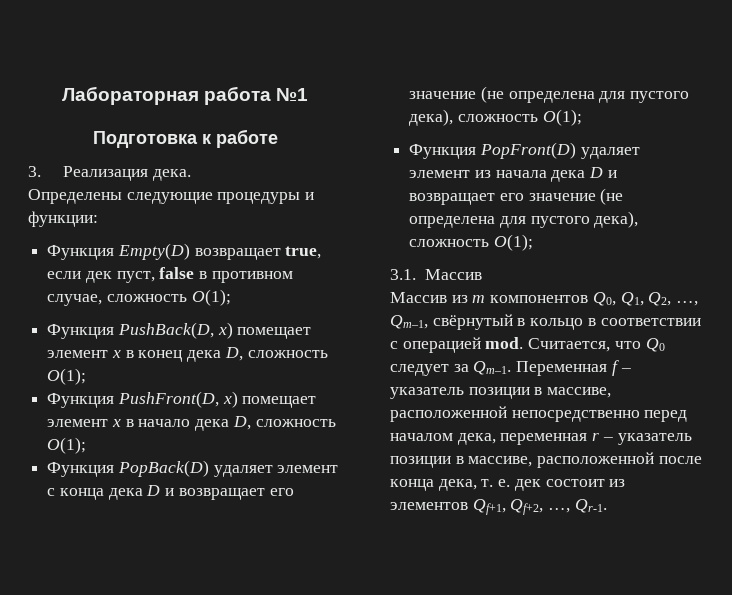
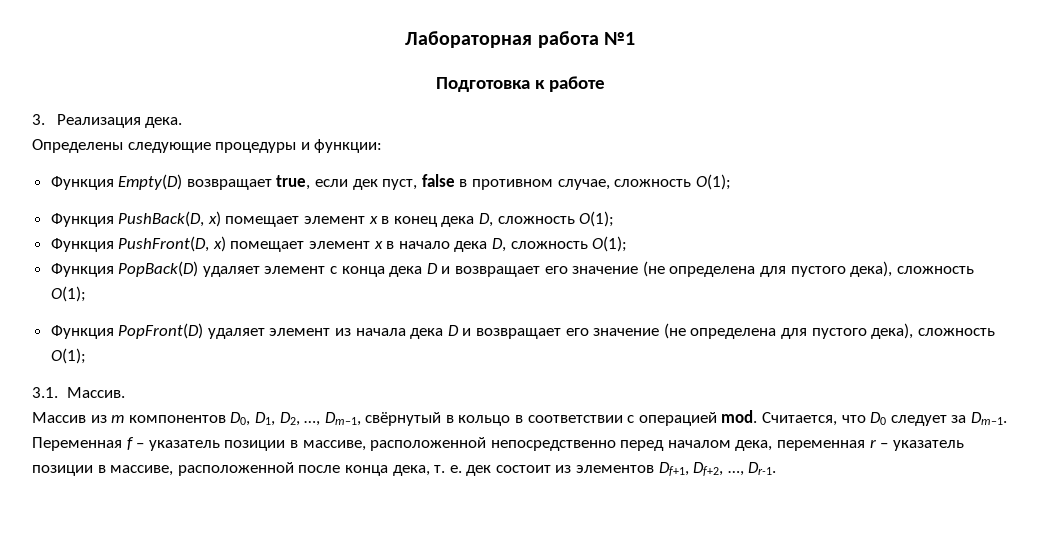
[424,269,482,280] Массив -> [66,387,125,398] Массив.
[592,292,699,306] [390,315,428,329] Q0, Q1, Q2, …, Qm–1, -> [230,412,361,426] D0, D1, D2, …, Dm–1,
[645,338,665,352] Q0 -> [870,412,887,425] D0
[473,361,512,375] Qm–1. -> [970,412,1007,425] Dm–1.
[472,499,607,515] Qf+1, Qf+2, …, Qr-1. -> [658,462,777,476] Df+1, Df+2, …, Dr-1.

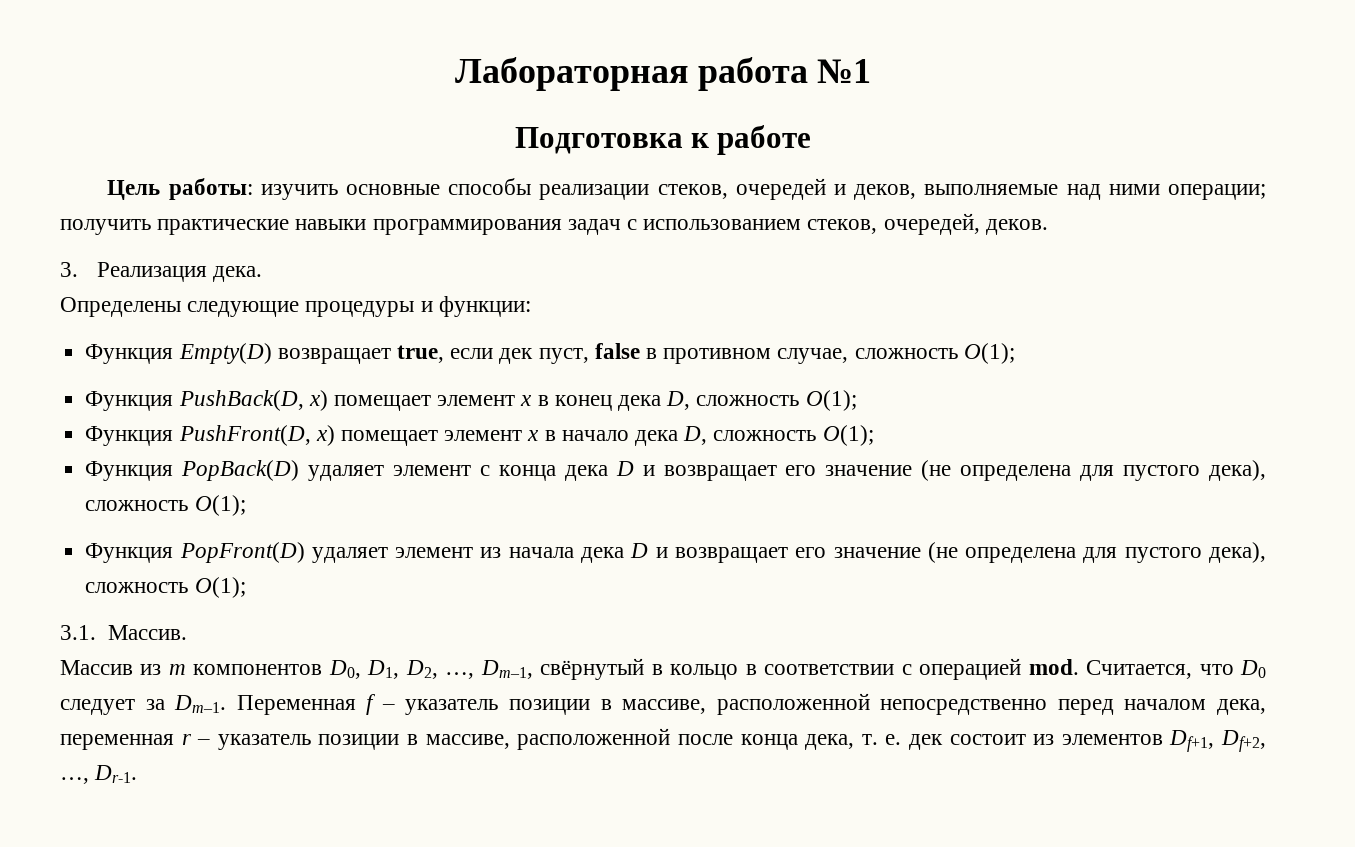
(605, 84) none -> [107,178,1266,200] [60,213,1048,235] // Цель работы: изучить основные способы реализации стеков, очередей и деков, выполняемые над ними операции; получить практические навыки программирования задач с использованием стеков, очередей, деков.

